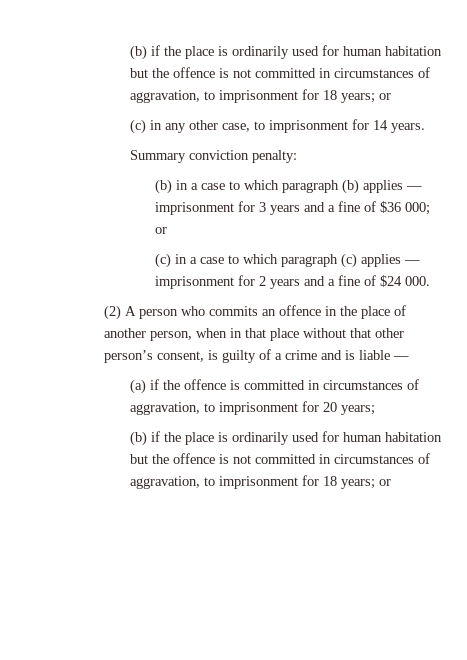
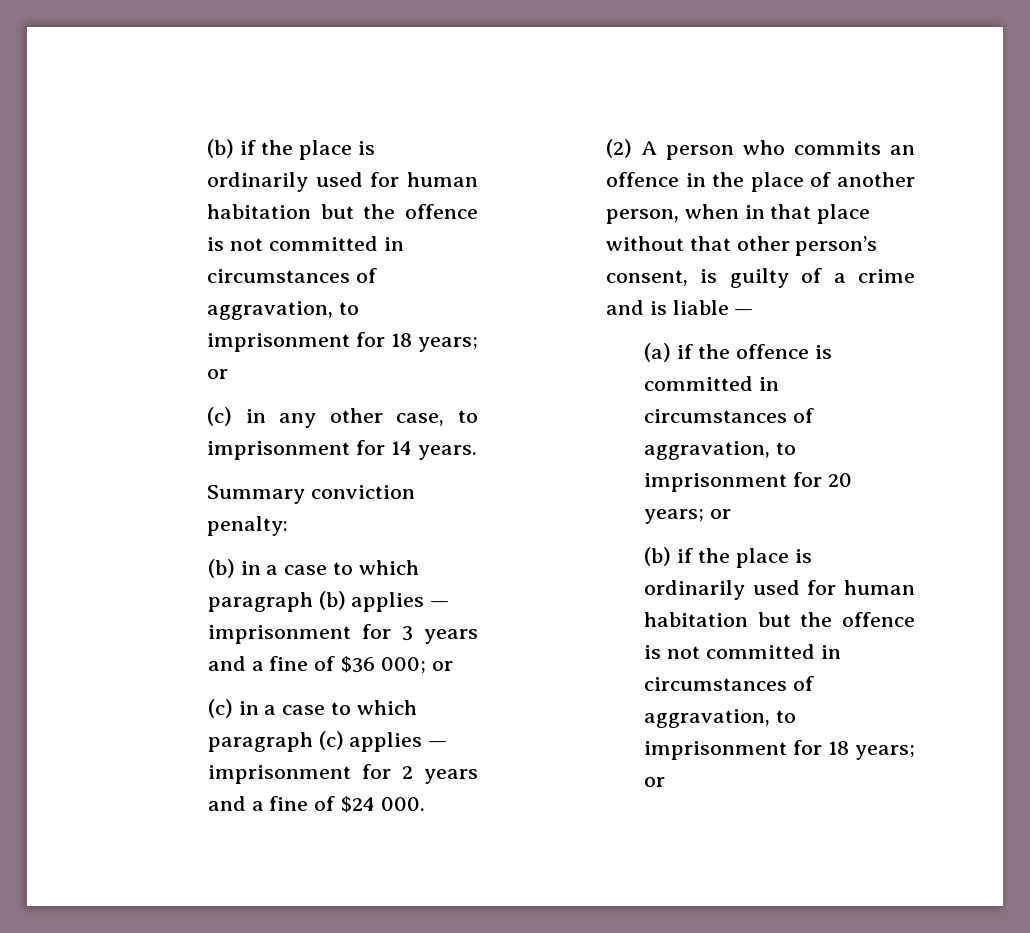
(375, 410) none -> [710,509,732,519] or

